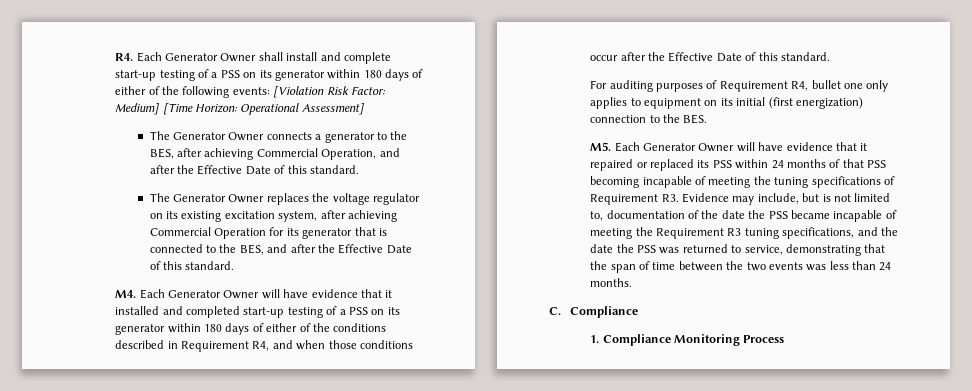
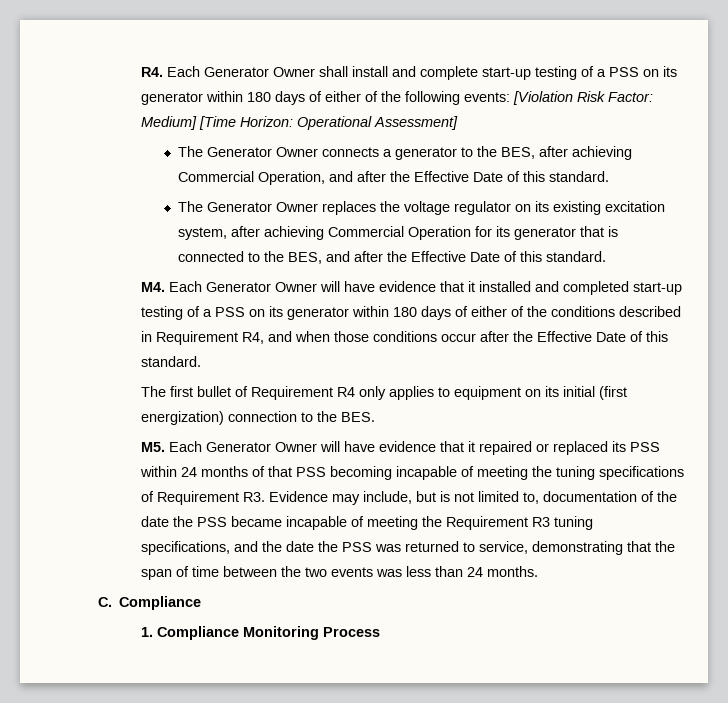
[590,80,863,92] For auditing purposes of Requirement R4, bullet one -> [140,386,355,400] The first bullet of Requirement R4

